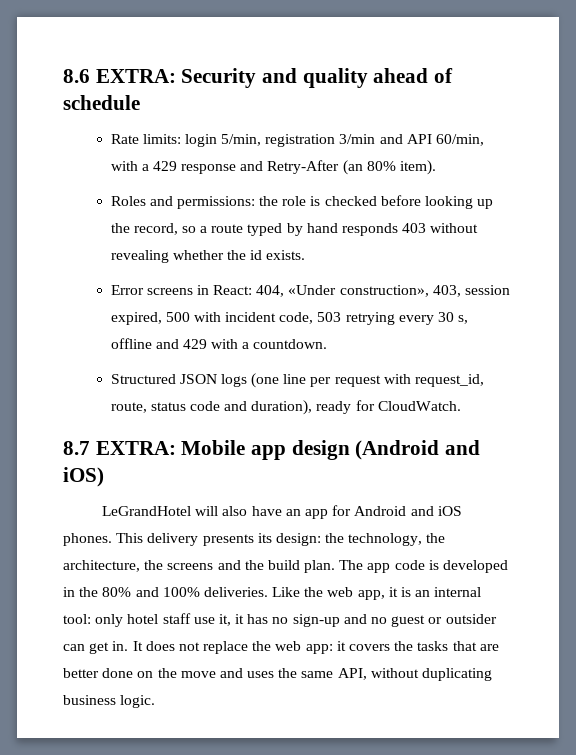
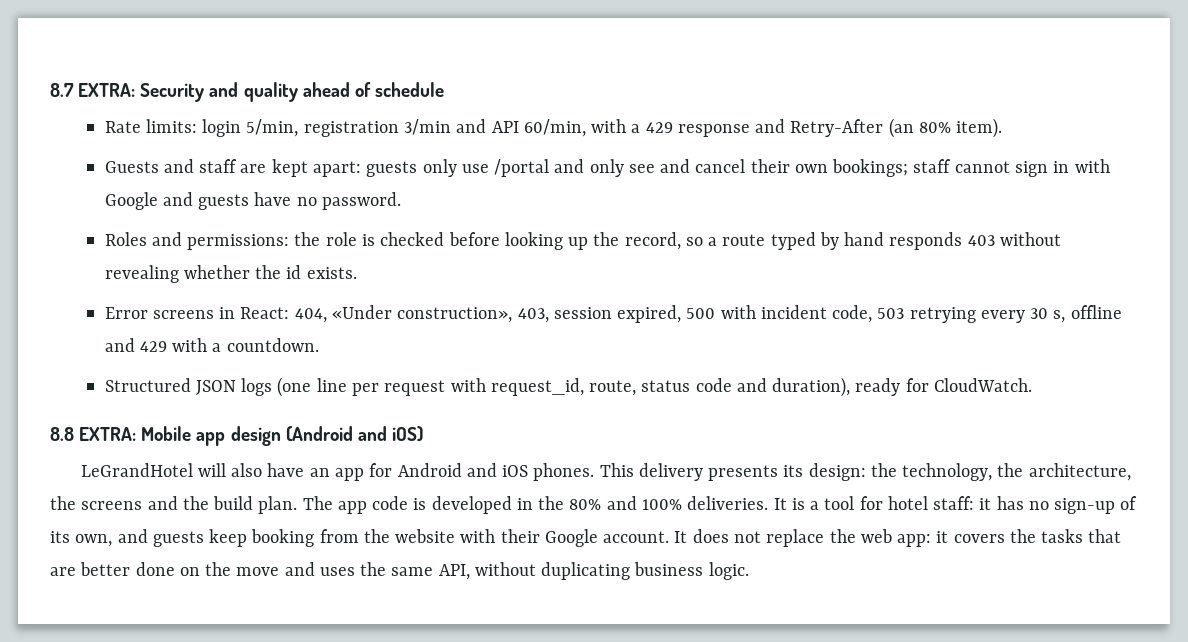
[63,69,90,83] 8.6 -> [50,83,74,97] 8.7
(436, 167) none -> [104,159,1110,177] [104,192,402,210] // Guests and staff are kept apart: guests only use /portal and only see and cancel their own bookings; staff cannot sign in with Google and guests have no password.
[63,441,90,455] 8.7 -> [50,427,74,441] 8.8
[272,587,482,600] [63,613,497,627] [63,641,129,654] Like the web app, it is an internal tool: only hotel staff use it, it has no sign-up and no guest or outsider can get in. -> [773,496,1138,514] [50,529,670,547] It is a tool for hotel staff: it has no sign-up of its own, and guests keep booking from the website with their Google account.

